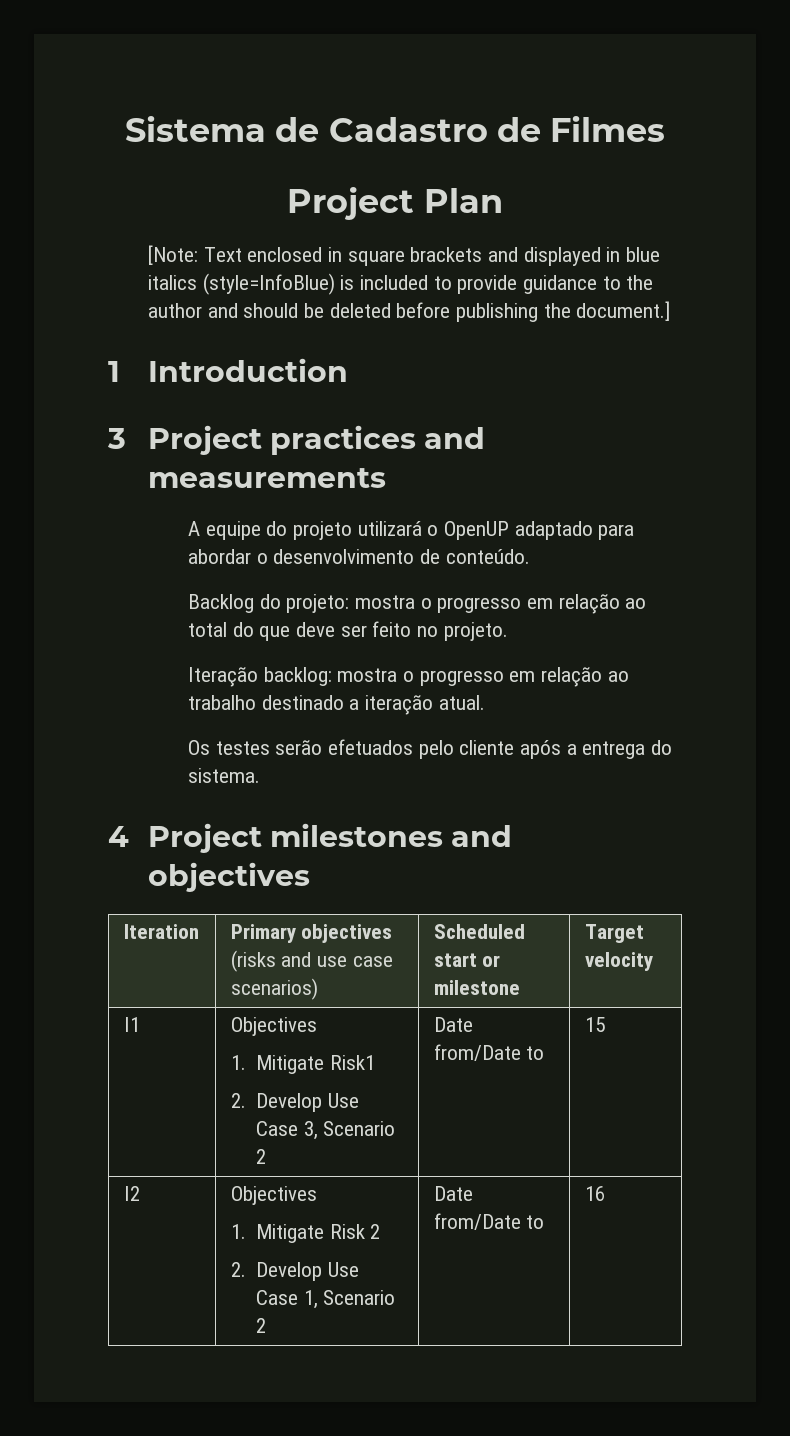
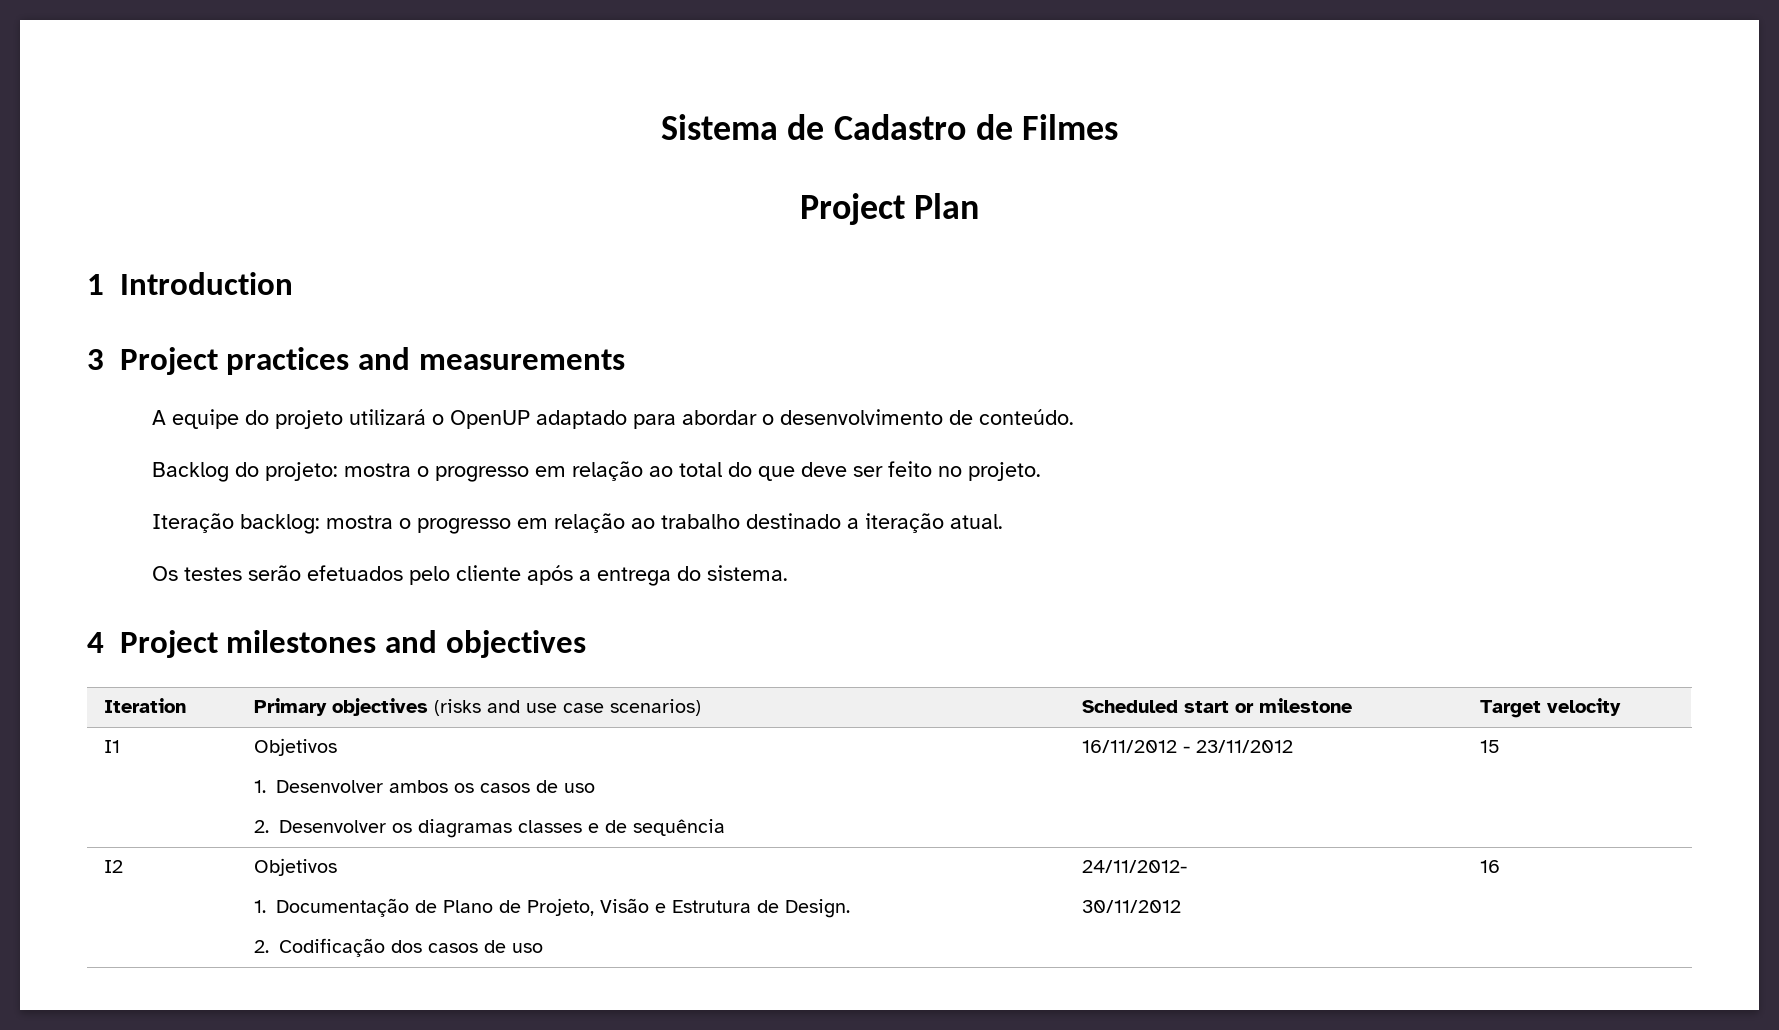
[148,245,661,266] [148,273,654,295] [148,301,671,322] // [Note: Text enclosed in square brackets and displayed in blue italics (style=InfoBlue) is included to provide guidance to the author and should be deleted before publishing the document.] -> (980, 206) none
[230,1017,317,1036] [230,1055,375,1074] [230,1093,359,1112] [256,1121,396,1140] [256,1149,267,1164] [433,1017,473,1032] [433,1044,545,1061] Objectives // 1. Mitigate Risk1 // 2. Develop Use Case 3, Scenario 2 | Date from/Date to -> [253,738,337,756] [253,780,595,793] [253,819,725,838] [1081,740,1293,753] Objetivos // 1. Desenvolver ambos os casos de uso // 2. Desenvolver os diagramas classes e de sequência | 16/11/2012 - 23/11/2012
[230,1186,317,1205] [230,1224,381,1243] [230,1262,359,1281] [256,1290,396,1309] [256,1318,267,1333] [433,1186,473,1201] [433,1213,545,1230] Objectives // 1. Mitigate Risk 2 // 2. Develop Use Case 1, Scenario 2 | Date from/Date to -> [253,858,337,876] [253,898,850,918] [253,938,543,957] [1081,860,1187,873] [1081,900,1181,913] Objetivos // 1. Documentação de Plano de Projeto, Visão e Estrutura de Design. // 2. Codificação dos casos de uso | 24/11/2012- // 30/11/2012

